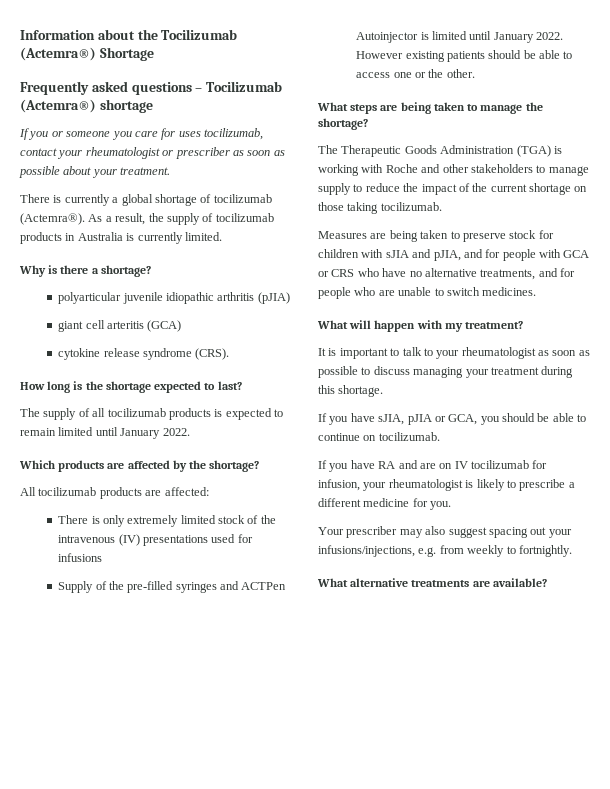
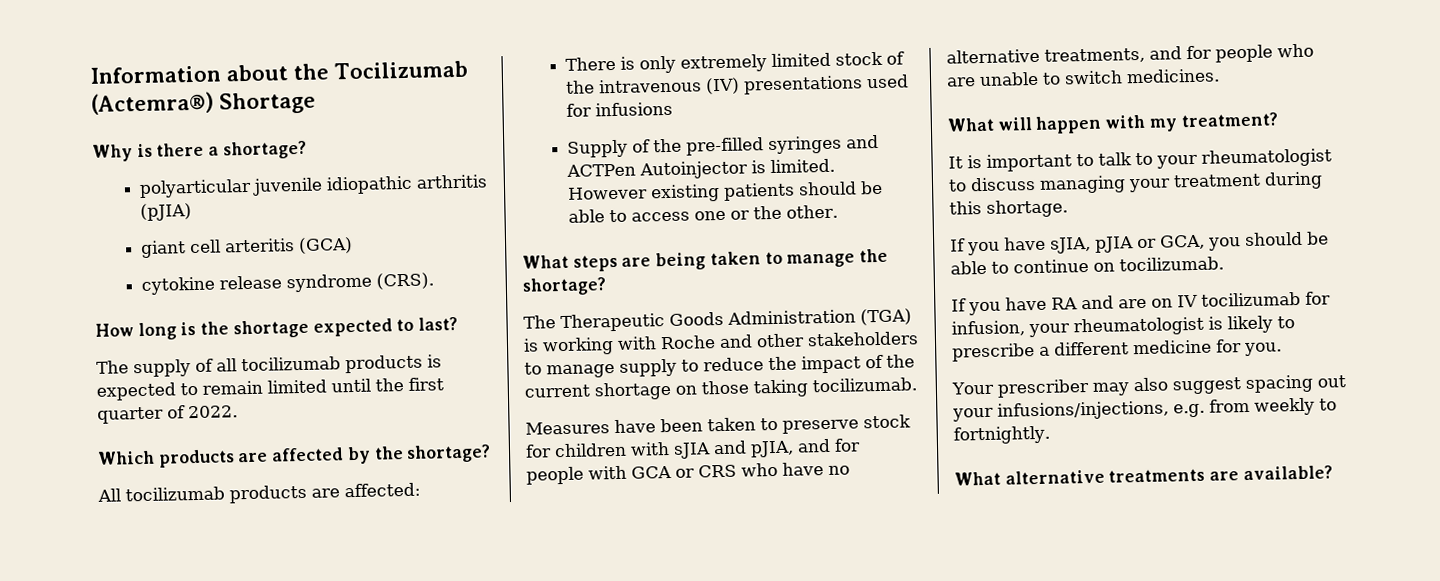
[20,81,283,95] [20,99,153,113] [19,128,263,140] [20,147,285,159] [19,166,171,178] [20,194,272,206] [20,213,274,225] [20,232,222,244] // Frequently asked questions – Tocilizumab (Actemra®) shortage // If you or someone you care for uses tocilizumab, contact your rheumatologist or prescriber as soon as possible about your treatment. // There is currently a global shortage of tocilizumab (Actemra®). As a result, the supply of tocilizumab products in Australia is currently limited. -> (316, 103) none
[120,428,161,439] January -> [375,377,444,392] [97,405,186,424] the first quarter of
[431,31,564,43] limited until January 2022. -> [769,158,835,174] limited.
[370,230,418,242] are being -> [614,418,703,434] have been
[538,350,590,356] [318,366,358,378] as soon as possible -> (1332, 158) none

